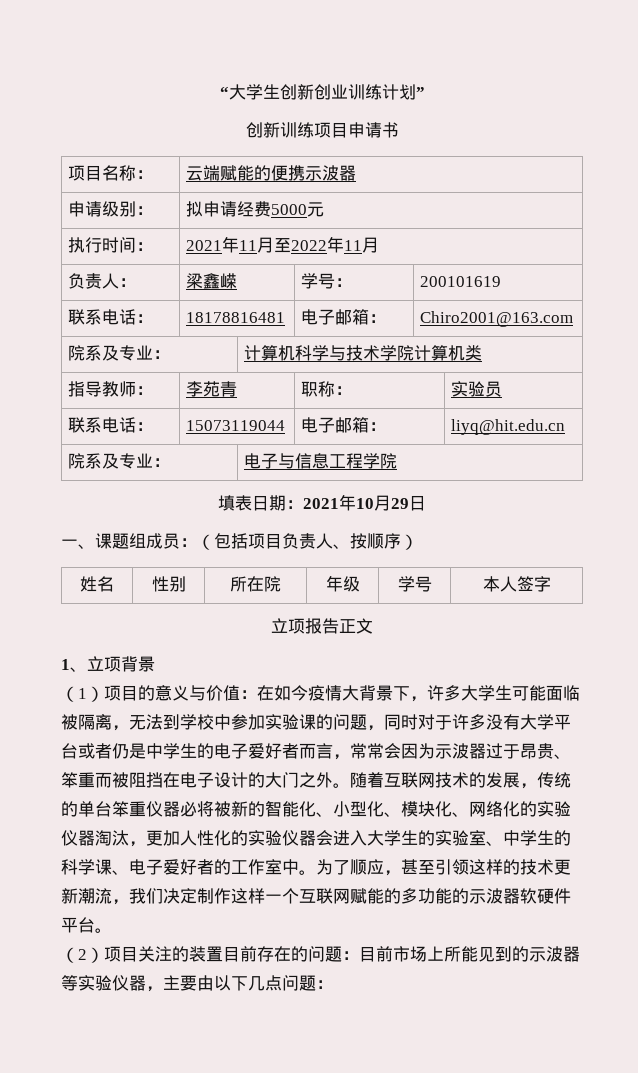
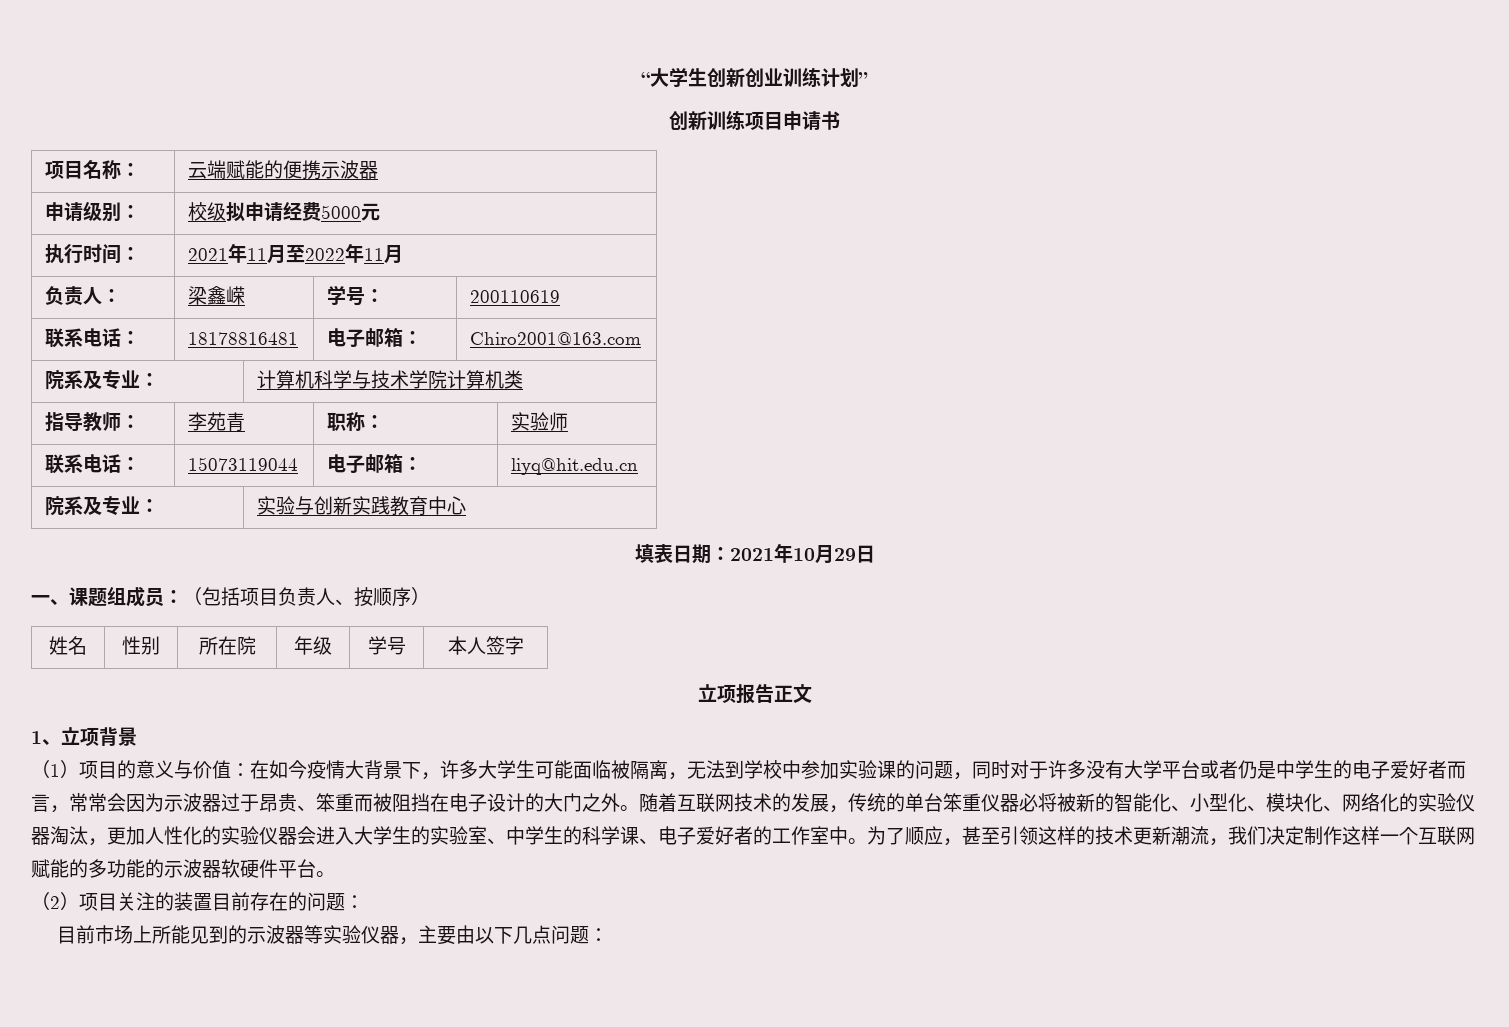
(154, 210) none -> [187,202,226,221] 校级
[420,276,502,287] 200101619 -> [469,290,560,303] 200110619
[485,381,503,397] 员 -> [548,412,568,431] 师
[244,453,398,469] 电子与信息工程学院 -> [256,496,466,516] 实验与创新实践教育中心
(359, 955) none -> (364, 902) //

